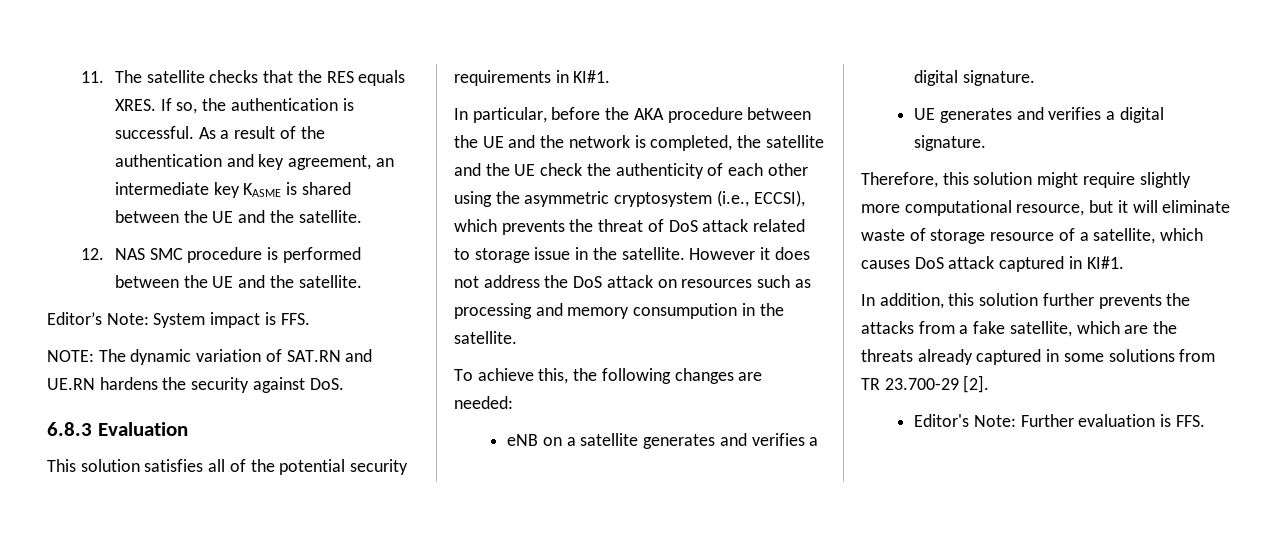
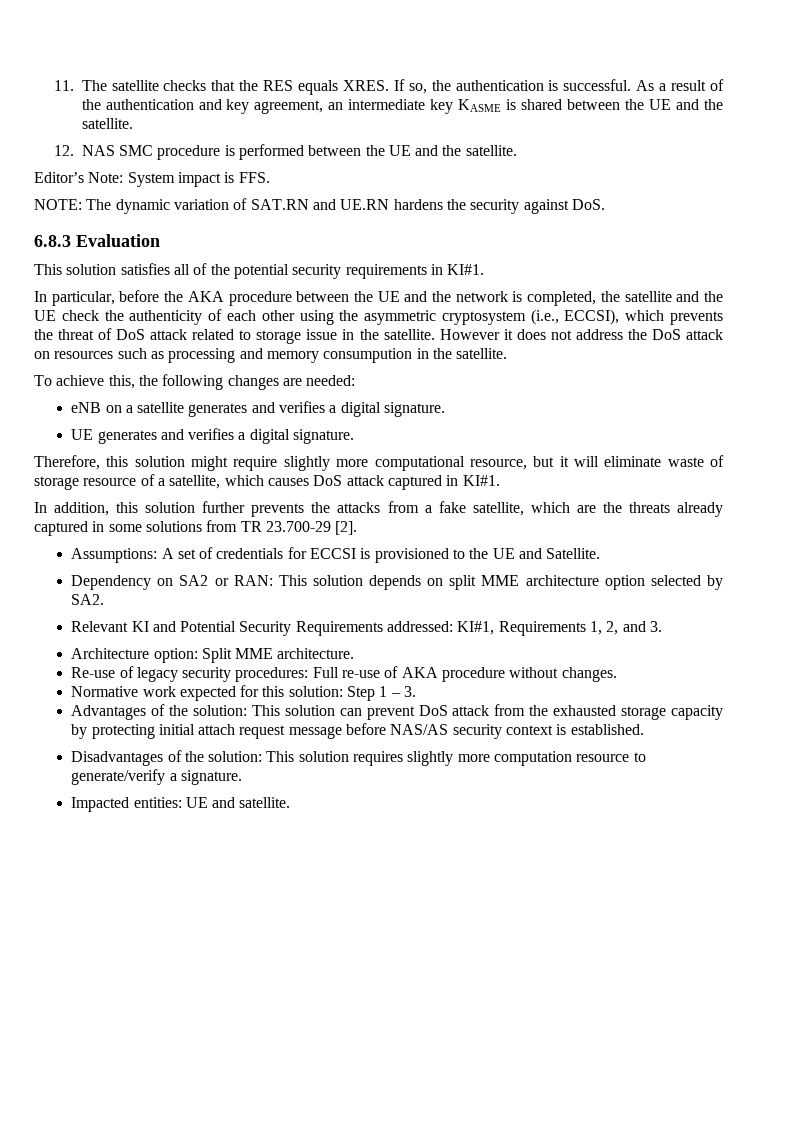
[914,414,1205,427] Editor's Note: Further evaluation is FFS. -> [71,547,601,563] [71,575,723,590] [71,594,105,605] [71,621,663,636] [71,648,355,663] [71,666,617,682] [71,685,417,701] [71,704,724,720] [71,723,644,739] [71,750,646,766] [71,769,242,785] [71,797,291,812] Assumptions: A set of credentials for ECCSI is provisioned to the UE and Satellite. // Dependency on SA2 or RAN: This solution depends on split MME architecture option selected by SA2. // Relevant KI and Potential Security Requirements addressed: KI#1, Requirements 1, 2, and 3. // Architecture option: Split MME architecture. // Re-use of legacy security procedures: Full re-use of AKA procedure without changes. // Normative work expected for this solution: Step 1 – 3. // Advantages of the solution: This solution can prevent DoS attack from the exhausted storage capacity by protecting initial attach request message before NAS/AS security context is established. // Disadvantages of the solution: This solution requires slightly more computation resource to generate/verify a signature. // Impacted entities: UE and satellite.

